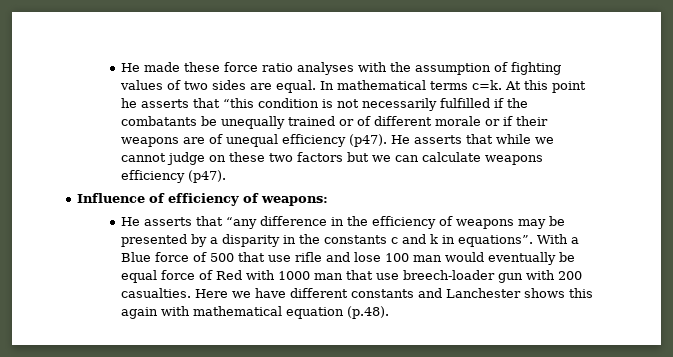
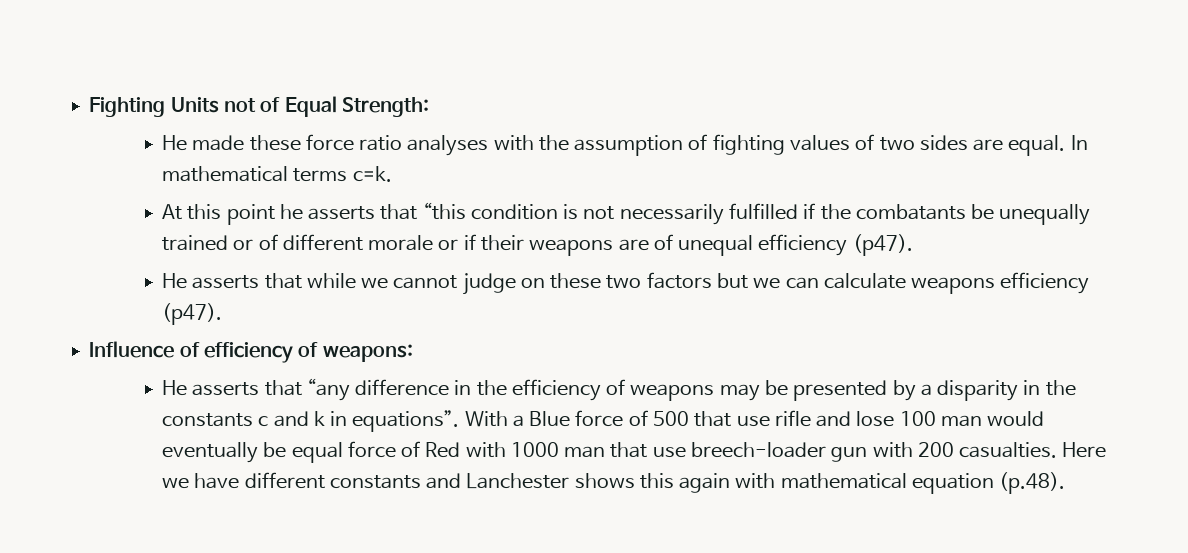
(121, 67) none -> [89,96,429,117] Fighting Units not of Equal Strength: //
(503, 85) none -> (392, 174) //
(388, 140) none -> (913, 245) //

